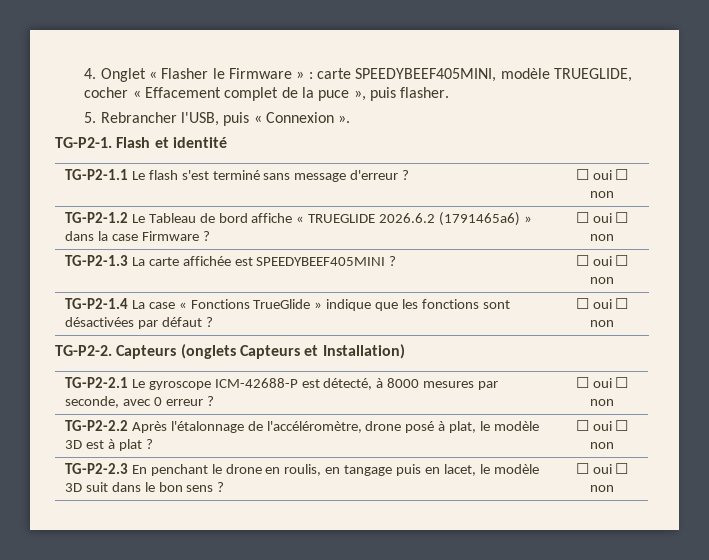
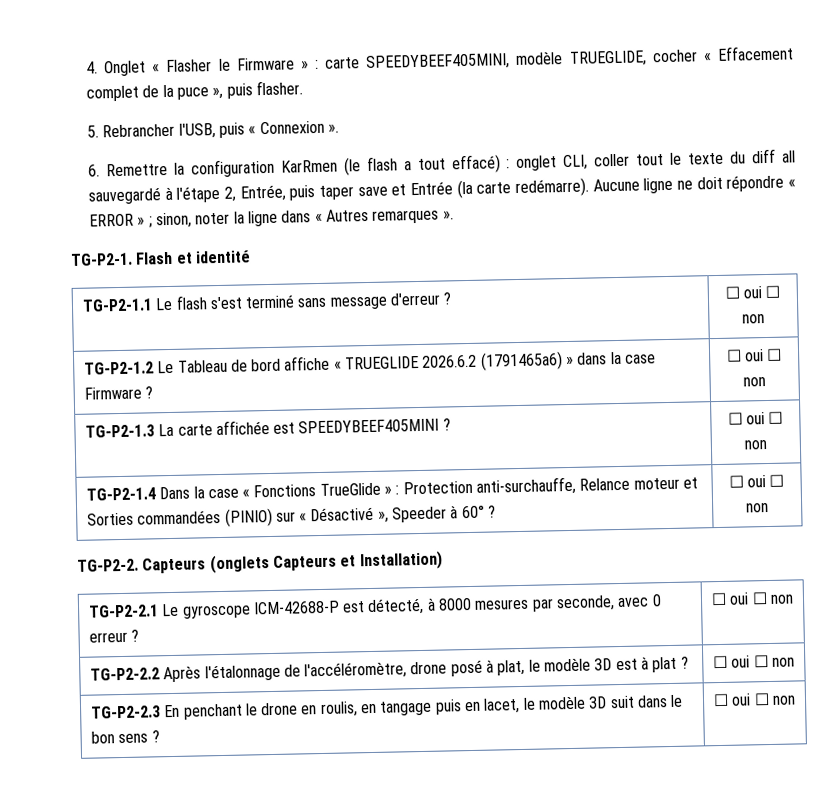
(351, 119) none -> [87,148,796,178] [87,174,797,205] [88,208,454,229] // 6. Remettre la configuration KarRmen (le flash a tout effacé) : onglet CLI, coller tout le texte du diff all sauvegardé à l'étape 2, Entrée, puis taper save et Entrée (la carte redémarre). Aucune ligne ne doit répondre « ERROR » ; sinon, noter la ligne dans « Autres remarques ».
[131,300,145,309] La -> [159,486,205,500] Dans la
[326,299,510,311] [64,317,202,329] indique que les fonctions sont désactivées par défaut -> [395,476,699,496] [86,504,485,527] : Protection anti-surchauffe, Relance moteur et Sorties commandées (PINIO) sur « Désactivé », Speeder à 60°

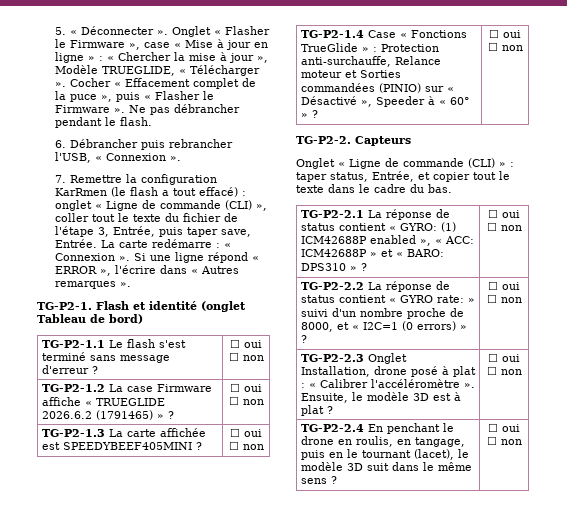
[85,61,98,74] 4. -> [54,26,168,35] 5. « Déconnecter ».
[300,49,698,71] » : carte SPEEDYBEEF405MINI, modèle TRUEGLIDE, cocher -> [128,39,268,50] [54,52,268,63] [54,65,260,76] [54,78,111,87] », case « Mise à jour en ligne » : « Chercher la mise à jour », Modèle TRUEGLIDE, « Télécharger ». Cocher
[255,80,303,96] [86,122,245,139] flasher. // 5. Rebrancher l'USB, puis -> [143,91,214,100] [54,104,240,115] [54,117,152,128] [54,139,233,150] [54,152,91,163] « Flasher le Firmware ». Ne pas débrancher pendant le flash. // 6. Débrancher puis rebrancher l'USB,
[87,164,100,177] 6. -> [54,175,66,183] 7.
[563,154,589,171] CLI, -> [94,200,267,211] « Ligne de commande (CLI) »,
[751,148,796,164] [87,174,797,205] [88,210,278,229] diff all sauvegardé à l'étape 2, Entrée, puis taper save et Entrée (la carte redémarre). Aucune ligne ne doit répondre « ERROR » ; sinon, noter la ligne -> [182,213,238,222] [54,226,251,237] [54,239,231,248] [54,252,259,263] [54,265,156,276] fichier de l'étape 3, Entrée, puis taper save, Entrée. La carte redémarre : « Connexion ». Si une ligne répond « ERROR », l'écrire
(251, 257) none -> [201,301,246,312] [37,314,143,324] (onglet Tableau de bord)
[157,351,657,374] [83,386,142,400] Le Tableau de bord affiche « TRUEGLIDE 2026.6.2 (1791465a6) » dans la case Firmware -> [108,384,212,392] [41,397,165,406] [41,410,164,420] La case Firmware affiche « TRUEGLIDE 2026.6.2 (1791465) »
[159,486,239,500] Dans la case -> [367,30,396,38] Case
[461,504,485,519] 60° -> [438,97,470,105] [300,113,308,118] « 60° »
[209,550,443,574] [87,594,662,619] [88,631,128,643] (onglets Capteurs et Installation) // TG-P2-2.1 Le gyroscope ICM-42688-P est détecté, à 8000 mesures par seconde, avec 0 erreur -> [296,158,514,169] [296,171,510,182] [296,184,452,193] [300,209,450,220] [300,222,456,232] [300,235,474,246] [300,249,444,257] [300,263,357,271] // Onglet « Ligne de commande (CLI) » : taper status, Entrée, et copier tout le texte dans le cadre du bas. // TG-P2-2.1 La réponse de status contient « GYRO: (1) ICM42688P enabled », « ACC: ICM42688P » et « BARO: DPS310 »
[163,659,526,683] Après l'étalonnage de l'accéléromètre, drone posé à plat, -> [367,281,450,292] [300,295,475,303] [300,308,464,319] [300,321,467,332] [300,335,307,343] [488,281,520,290] [486,294,522,303] [300,353,407,364] [300,366,476,377] [300,379,475,388] [300,393,348,403] La réponse de status contient « GYRO rate: » suivi d'un nombre proche de 8000, et « I2C=1 (0 errors) » ? | ☐ oui ☐ non // TG-P2-2.3 Onglet Installation, drone posé à plat : « Calibrer l'accéléromètre ». Ensuite,
[90,705,161,719] TG-P2-2.3 -> [300,424,364,432] TG-P2-2.4
[379,700,433,716] tangage -> [414,437,465,447] tangage,
[483,698,521,714] lacet, -> [346,449,454,460] le tournant (lacet),
[90,731,115,744] bon -> [437,462,472,471] même

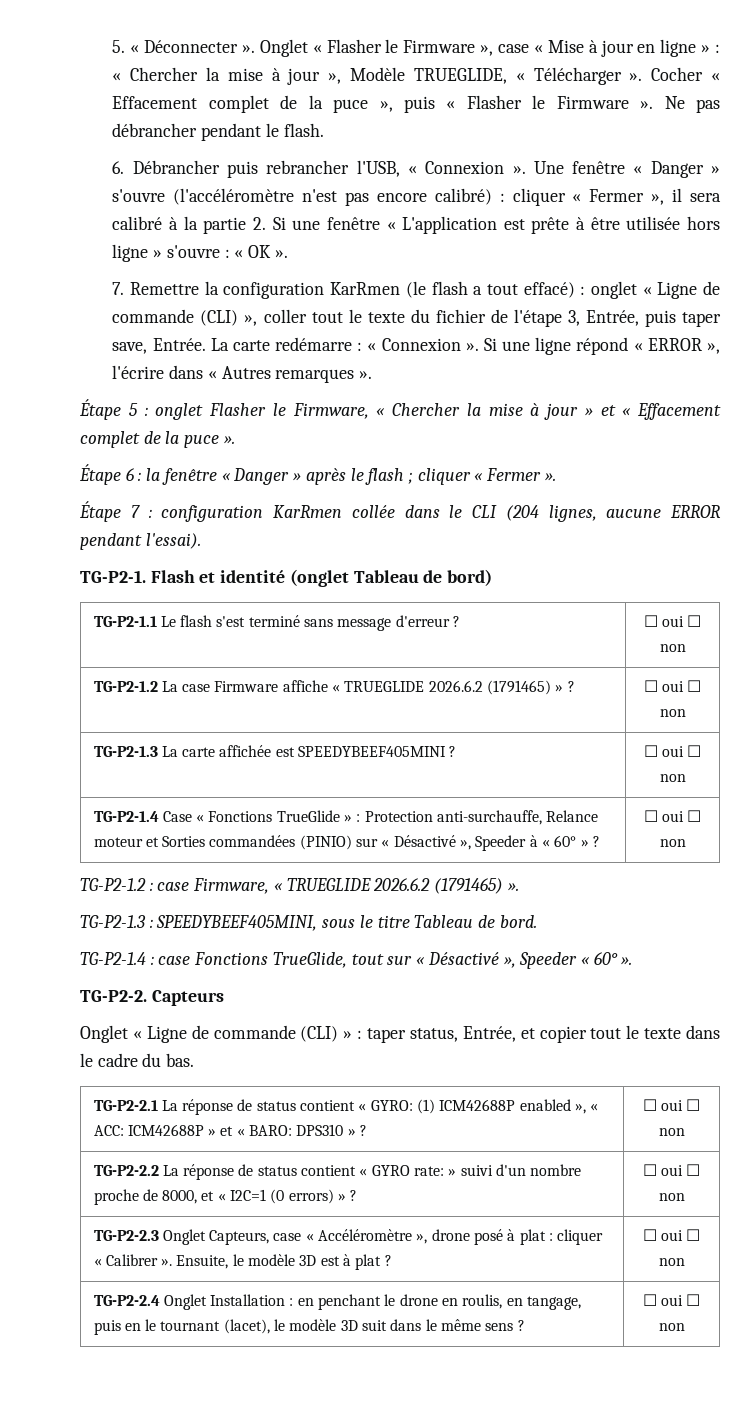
(181, 158) none -> [533,161,721,178] [112,188,721,206] [112,216,721,234] [112,244,288,262] Une fenêtre « Danger » s'ouvre (l'accéléromètre n'est pas encore calibré) : cliquer « Fermer », il sera calibré à la partie 2. Si une fenêtre « L'application est prête à être utilisée hors ligne » s'ouvre : « OK ».
(131, 284) none -> [79,399,721,420] [80,431,235,448] [79,464,556,485] [79,501,721,522] [80,533,201,550] // Étape 5 : onglet Flasher le Firmware, « Chercher la mise à jour » et « Effacement complet de la puce ». // Étape 6 : la fenêtre « Danger » après le flash ; cliquer « Fermer ». // Étape 7 : configuration KarRmen collée dans le CLI (204 lignes, aucune ERROR pendant l'essai).
(523, 48) none -> [80,878,519,894] [80,915,537,931] [80,952,633,969] // TG-P2-1.2 : case Firmware, « TRUEGLIDE 2026.6.2 (1791465) ». // TG-P2-1.3 : SPEEDYBEEF405MINI, sous le titre Tableau de bord. // TG-P2-1.4 : case Fonctions TrueGlide, tout sur « Désactivé », Speeder « 60° ».
[300,366,370,377] Installation, -> [209,1229,428,1245] Capteurs, case « Accéléromètre »,
(305, 385) none -> [557,1229,604,1245] cliquer
[370,379,460,388] l'accéléromètre -> (158, 1260) none
[367,424,383,432] En -> [163,1294,314,1310] Onglet Installation : en

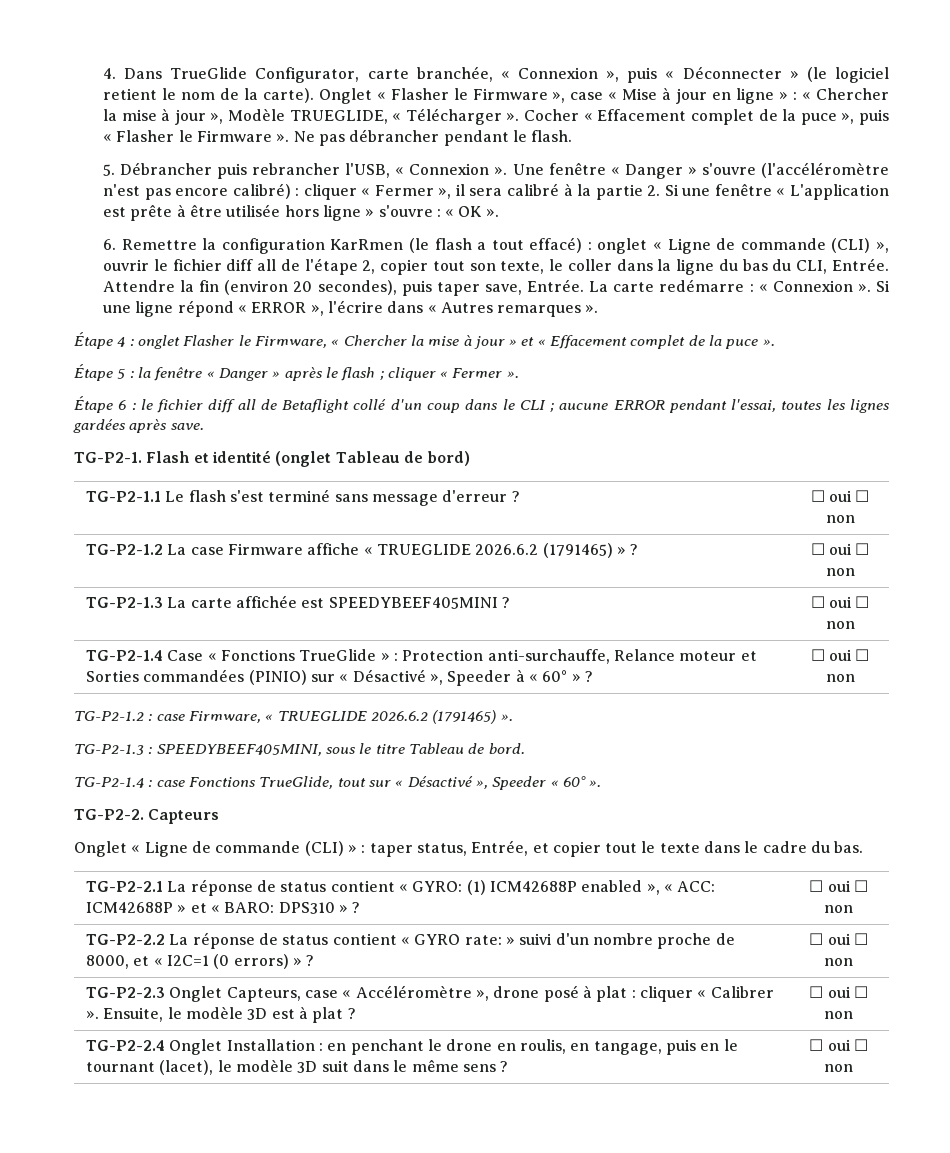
[112,40,255,53] 5. « Déconnecter ». -> [102,66,890,83] [102,88,314,103] 4. Dans TrueGlide Configurator, carte branchée, « Connexion », puis « Déconnecter » (le logiciel retient le nom de la carte).
[112,161,125,174] 6. -> [102,164,115,176] 5.
[112,282,125,295] 7. -> [102,239,116,250] 6.
[263,309,639,327] coller tout le texte du fichier de l'étape 3, Entrée, -> [102,258,889,275] [102,280,397,295] ouvrir le fichier diff all de l'étape 2, copier tout son texte, le coller dans la ligne du bas du CLI, Entrée. Attendre la fin (environ 20 secondes),
[128,403,138,416] 5 -> [117,336,126,347] 4
[125,468,134,481] 6 -> [117,368,126,379] 5
[130,505,395,522] 7 : configuration KarRmen collée -> [118,399,460,413] 6 : le fichier diff all de Betaflight collé d'un coup
[505,505,597,522] (204 lignes, -> [550,403,555,412] ;
[145,533,201,549] l'essai). -> [731,399,890,413] [73,419,204,433] l'essai, toutes les lignes gardées après save.

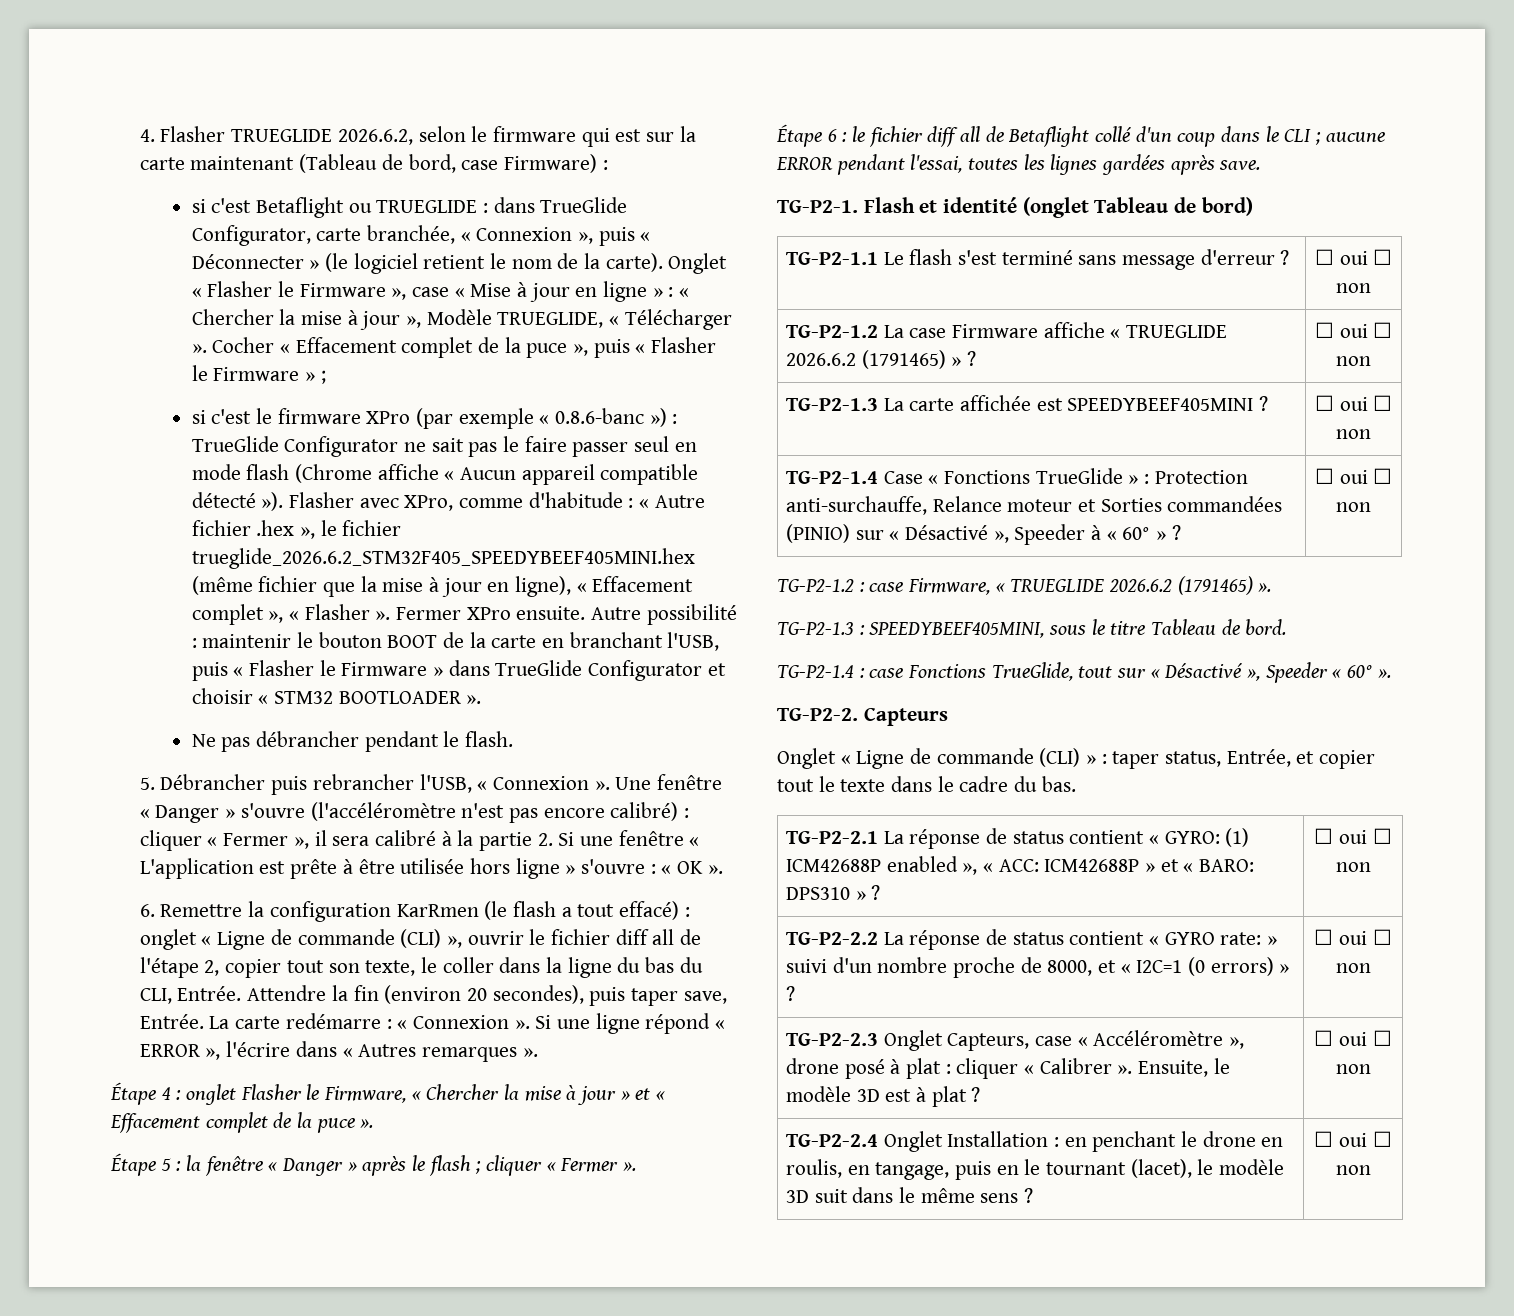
[124,68,163,79] Dans -> [160,126,696,147] [139,154,608,173] [191,197,535,218] Flasher TRUEGLIDE 2026.6.2, selon le firmware qui est sur la carte maintenant (Tableau de bord, case Firmware) : // si c'est Betaflight ou TRUEGLIDE : dans
[276,134,290,142] ». -> [305,370,326,384] [191,408,678,429] [191,436,697,457] [191,464,699,485] [191,492,705,511] [191,520,402,539] [191,548,695,569] [191,576,694,597] [191,604,737,625] [191,632,720,651] [191,660,726,681] [191,688,482,704] » ; // si c'est le firmware XPro (par exemple « 0.8.6-banc ») : TrueGlide Configurator ne sait pas le faire passer seul en mode flash (Chrome affiche « Aucun appareil compatible détecté »). Flasher avec XPro, comme d'habitude : « Autre fichier .hex », le fichier trueglide_2026.6.2_STM32F405_SPEEDYBEEF405MINI.hex (même fichier que la mise à jour en ligne), « Effacement complet », « Flasher ». Fermer XPro ensuite. Autre possibilité : maintenir le bouton BOOT de la carte en branchant l'USB, puis « Flasher le Firmware » dans TrueGlide Configurator et choisir « STM32 BOOTLOADER ». //

